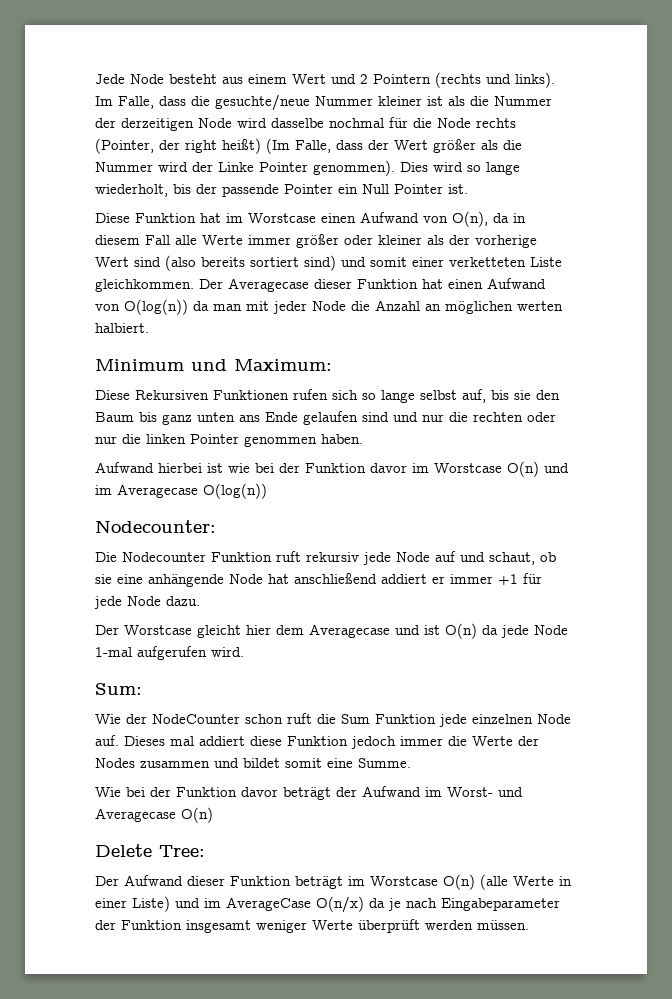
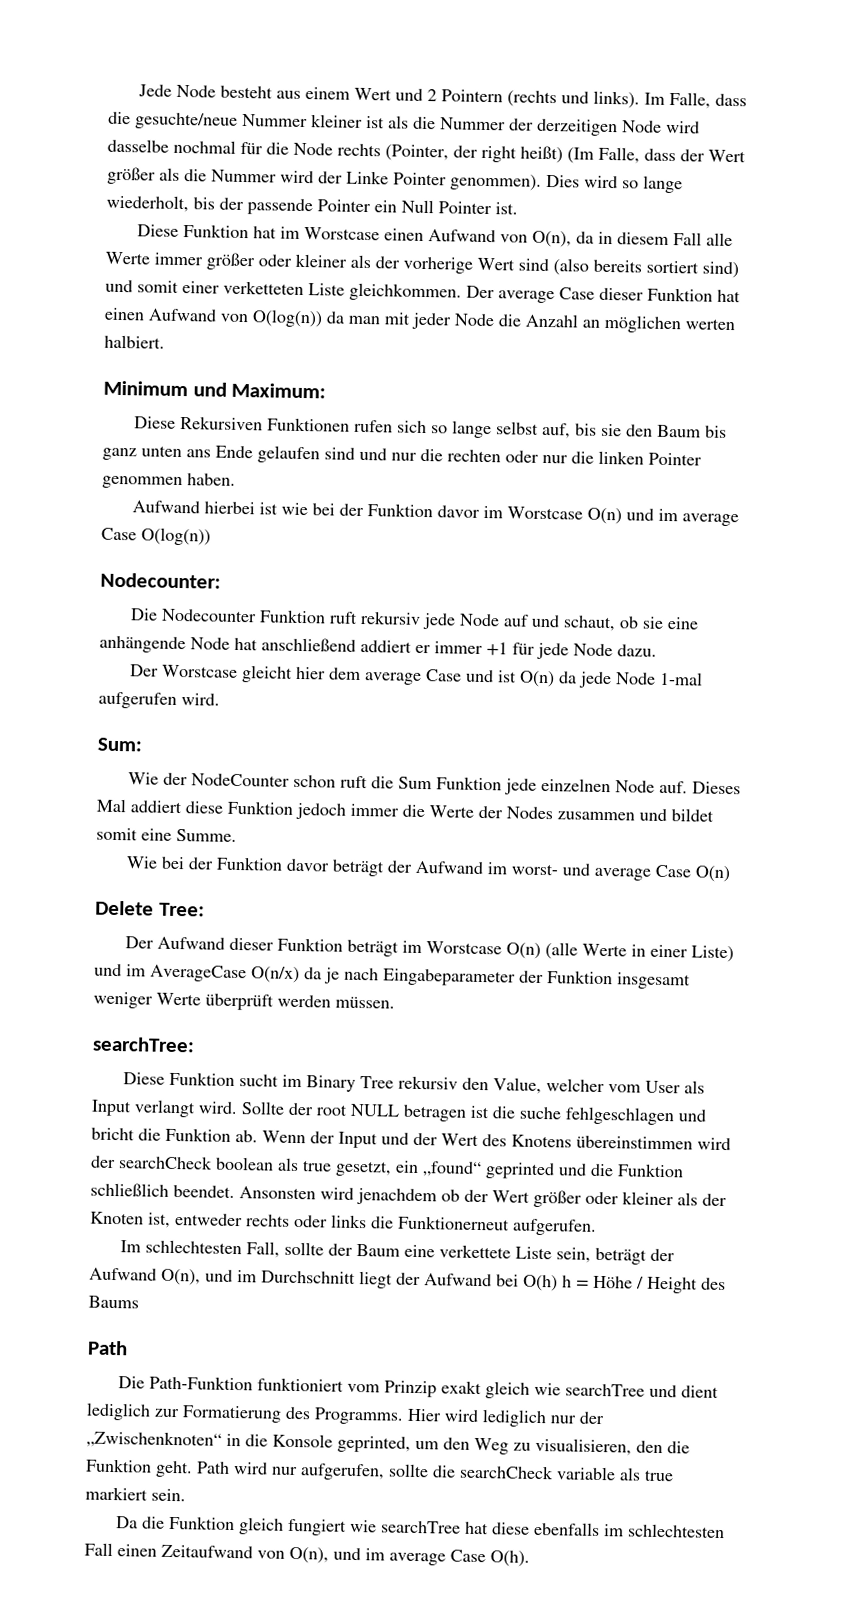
[228,278,309,292] Averagecase -> [498,287,595,304] average Case
[117,484,198,498] Averagecase -> [682,513,740,527] [101,527,137,541] average Case
[309,624,390,638] Averagecase -> [364,669,463,685] average Case
[170,736,194,746] mal -> [96,798,127,813] Mal
[447,787,523,797] [95,808,176,822] Worst- und Averagecase -> [511,863,693,881] worst- und average Case
(529, 925) none -> [92,1036,195,1053] [123,1071,706,1095] [91,1099,706,1126] [91,1127,731,1151] [90,1155,684,1180] [90,1182,727,1208] [90,1211,597,1236] [120,1239,676,1265] [89,1267,726,1294] [88,1295,139,1309] [87,1340,128,1356] [118,1375,720,1399] [86,1402,605,1428] [86,1430,690,1456] [85,1458,674,1482] [85,1486,186,1502] [116,1515,726,1539] [84,1542,530,1567] // searchTree: // Diese Funktion sucht im Binary Tree rekursiv den Value, welcher vom User als Input verlangt wird. Sollte der root NULL betragen ist die suche fehlgeschlagen und bricht die Funktion ab. Wenn der Input und der Wert des Knotens übereinstimmen wird der searchCheck boolean als true gesetzt, ein „found“ geprinted und die Funktion schließlich beendet. Ansonsten wird jenachdem ob der Wert größer oder kleiner als der Knoten ist, entweder rechts oder links die Funktionerneut aufgerufen. // Im schlechtesten Fall, sollte der Baum eine verkettete Liste sein, beträgt der Aufwand O(n), und im Durchschnitt liegt der Aufwand bei O(h) h = Höhe / Height des Baums // Path // Die Path-Funktion funktioniert vom Prinzip exakt gleich wie searchTree und dient lediglich zur Formatierung des Programms. Hier wird lediglich nur der „Zwischenknoten“ in die Konsole geprinted, um den Weg zu visualisieren, den die Funktion geht. Path wird nur aufgerufen, sollte die searchCheck variable als true markiert sein. // Da die Funktion gleich fungiert wie searchTree hat diese ebenfalls im schlechtesten Fall einen Zeitaufwand von O(n), und im average Case O(h).

